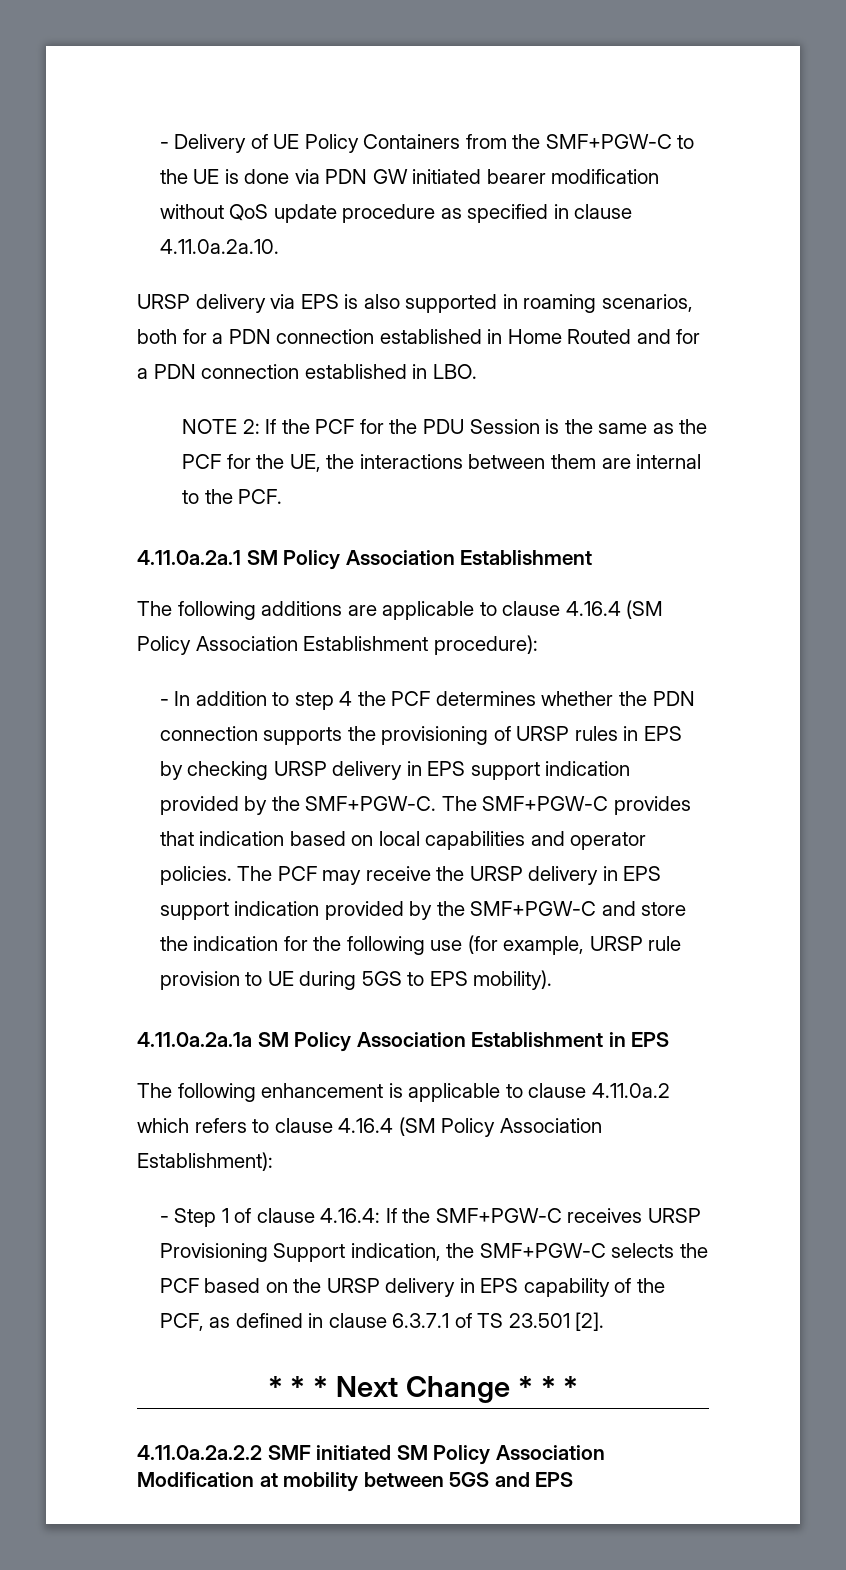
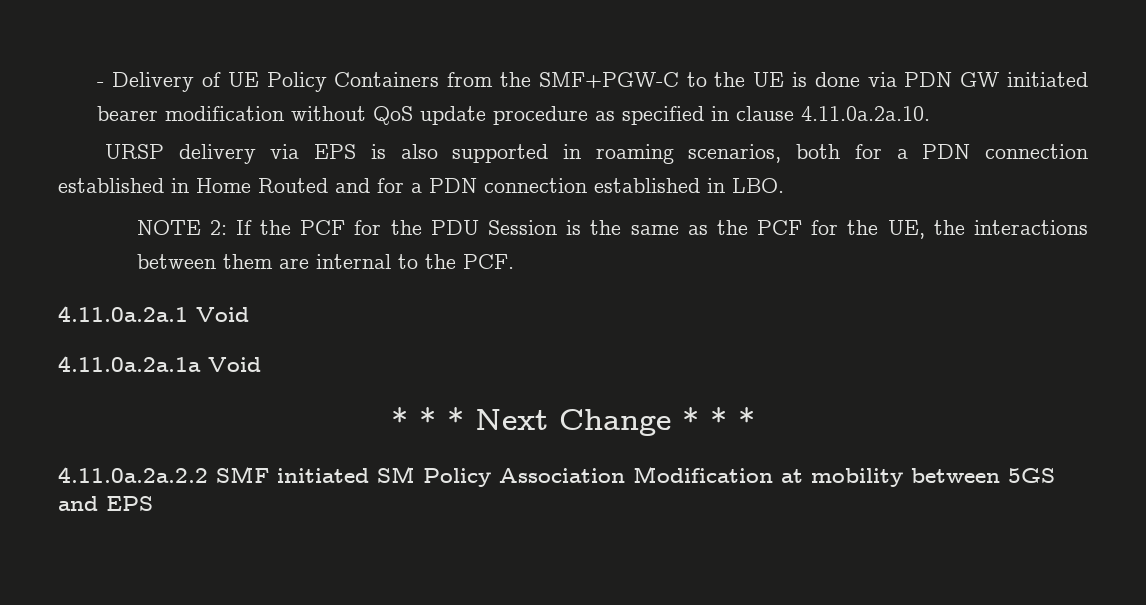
[246,550,593,570] [137,600,664,620] [137,635,538,655] [159,691,695,710] [159,726,682,745] [159,761,631,780] [159,796,691,815] [159,831,647,850] [159,866,662,885] [159,901,687,920] [159,935,682,955] [159,970,553,990] [137,1032,670,1052] [137,1083,670,1102] [137,1117,602,1137] [137,1152,273,1171] [159,1208,701,1227] [159,1243,708,1262] [159,1278,665,1297] [159,1312,605,1331] SM Policy Association Establishment // The following additions are applicable to clause 4.16.4 (SM Policy Association Establishment procedure): // - In addition to step 4 the PCF determines whether the PDN connection supports the provisioning of URSP rules in EPS by checking URSP delivery in EPS support indication provided by the SMF+PGW-C. The SMF+PGW-C provides that indication based on local capabilities and operator policies. The PCF may receive the URSP delivery in EPS support indication provided by the SMF+PGW-C and store the indication for the following use (for example, URSP rule provision to UE during 5GS to EPS mobility). // 4.11.0a.2a.1a SM Policy Association Establishment in EPS // The following enhancement is applicable to clause 4.11.0a.2 which refers to clause 4.16.4 (SM Policy Association Establishment): // - Step 1 of clause 4.16.4: If the SMF+PGW-C receives URSP Provisioning Support indication, the SMF+PGW-C selects the PCF based on the URSP delivery in EPS capability of the PCF, as defined in clause 6.3.7.1 of TS 23.501 [2]. -> [196,307,249,322] [58,356,261,372] Void // 4.11.0a.2a.1a Void

